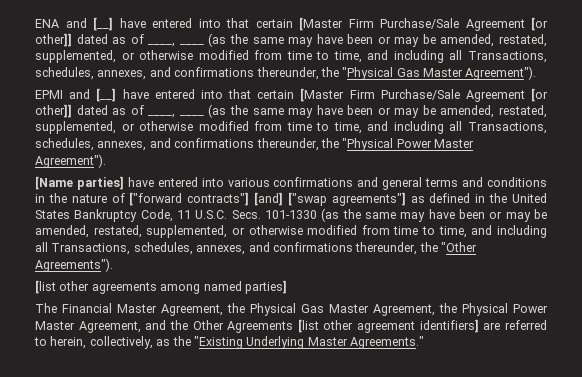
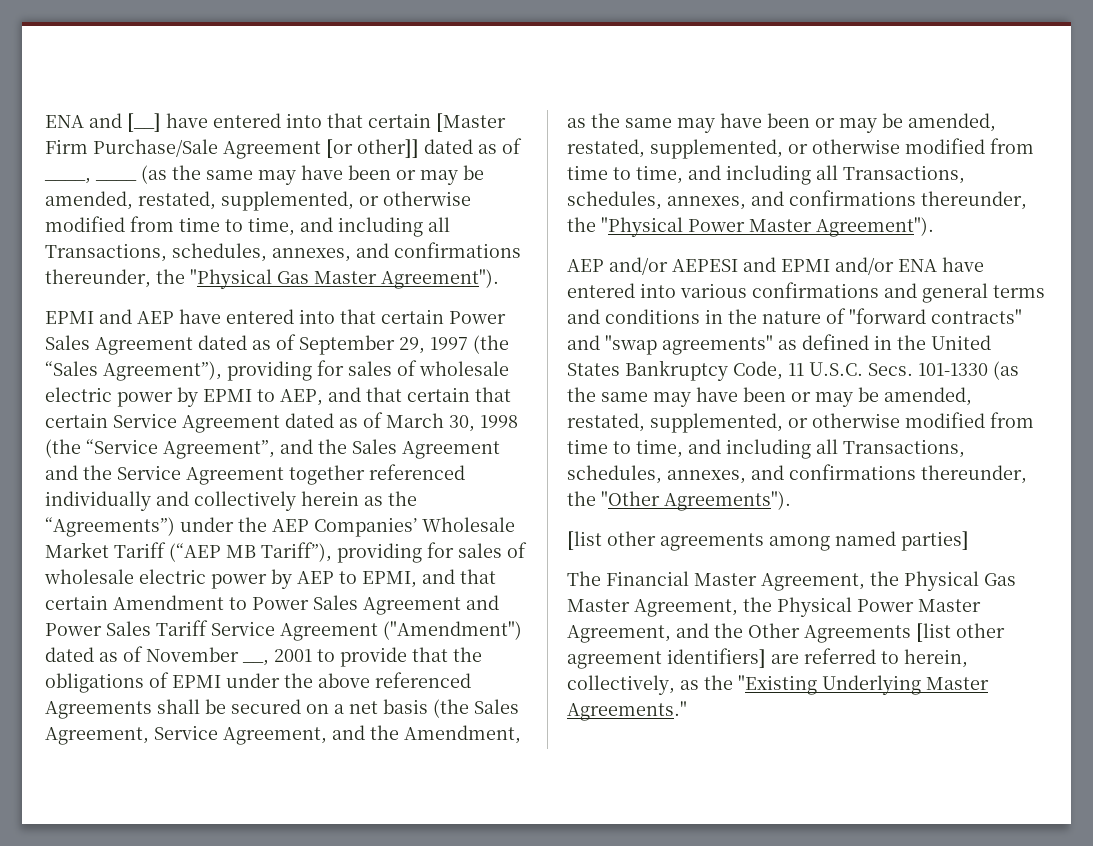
[96,88,548,102] [35,104,227,118] [__] have entered into that certain [Master Firm Purchase/Sale Agreement [or other]] dated as of ____, ____ (as -> [137,309,506,324] [45,334,509,355] [45,360,509,381] [45,387,511,407] [45,412,518,433] [45,439,500,459] [45,464,465,485] [45,491,417,511] [45,517,515,537] [45,542,527,563] [44,569,496,589] [45,595,499,615] [45,620,522,641] [45,646,482,667] [45,672,471,693] [45,699,519,719] [45,725,521,745] [567,118,586,128] AEP have entered into that certain Power Sales Agreement dated as of September 29, 1997 (the “Sales Agreement”), providing for sales of wholesale electric power by EPMI to AEP, and that certain that certain Service Agreement dated as of March 30, 1998 (the “Service Agreement”, and the Sales Agreement and the Service Agreement together referenced individually and collectively herein as the “Agreements”) under the AEP Companies’ Wholesale Market Tariff (“AEP MB Tariff”), providing for sales of wholesale electric power by AEP to EPMI, and that certain Amendment to Power Sales Agreement and Power Sales Tariff Service Agreement ("Amendment") dated as of November __, 2001 to provide that the obligations of EPMI under the above referenced Agreements shall be secured on a net basis (the Sales Agreement, Service Agreement, and the Amendment, as
[35,176,124,190] [Name parties] -> [567,257,937,275] AEP and/or AEPESI and EPMI and/or ENA
[129,192,406,206] ["forward contracts"] [and] ["swap agreements"] -> [849,308,1022,324] [567,335,773,355] "forward contracts" and "swap agreements"

